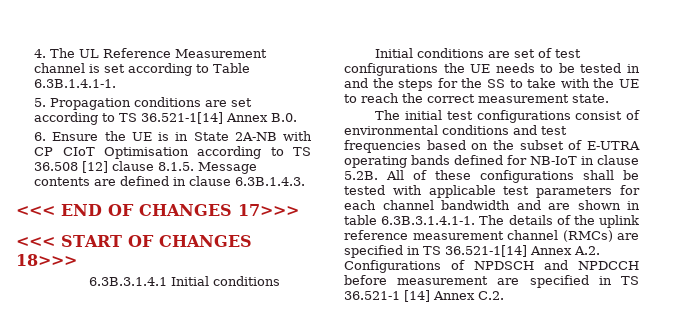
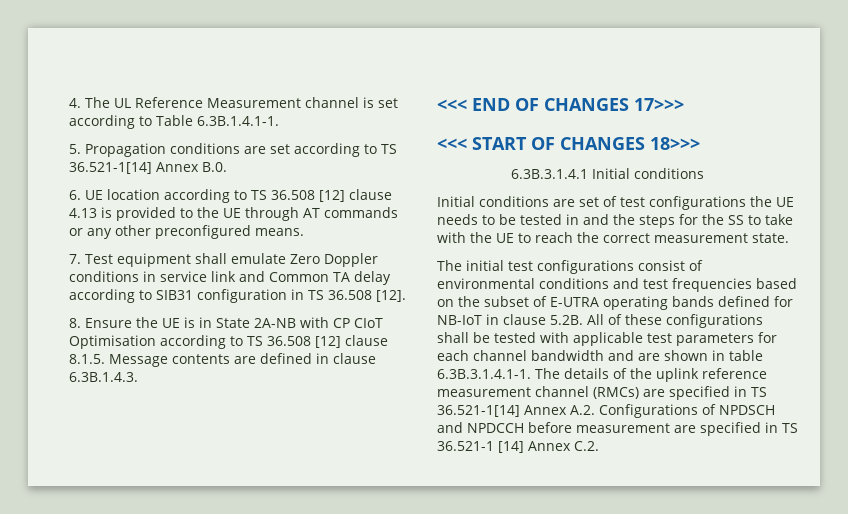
(47, 136) none -> [84,189,392,203] [68,207,398,221] [68,225,304,239] [68,253,378,267] [68,271,391,285] [68,289,406,303] [68,318,81,328] UE location according to TS 36.508 [12] clause 4.13 is provided to the UE through AT commands or any other preconfigured means. // 7. Test equipment shall emulate Zero Doppler conditions in service link and Common TA delay according to SIB31 configuration in TS 36.508 [12]. // 8.

